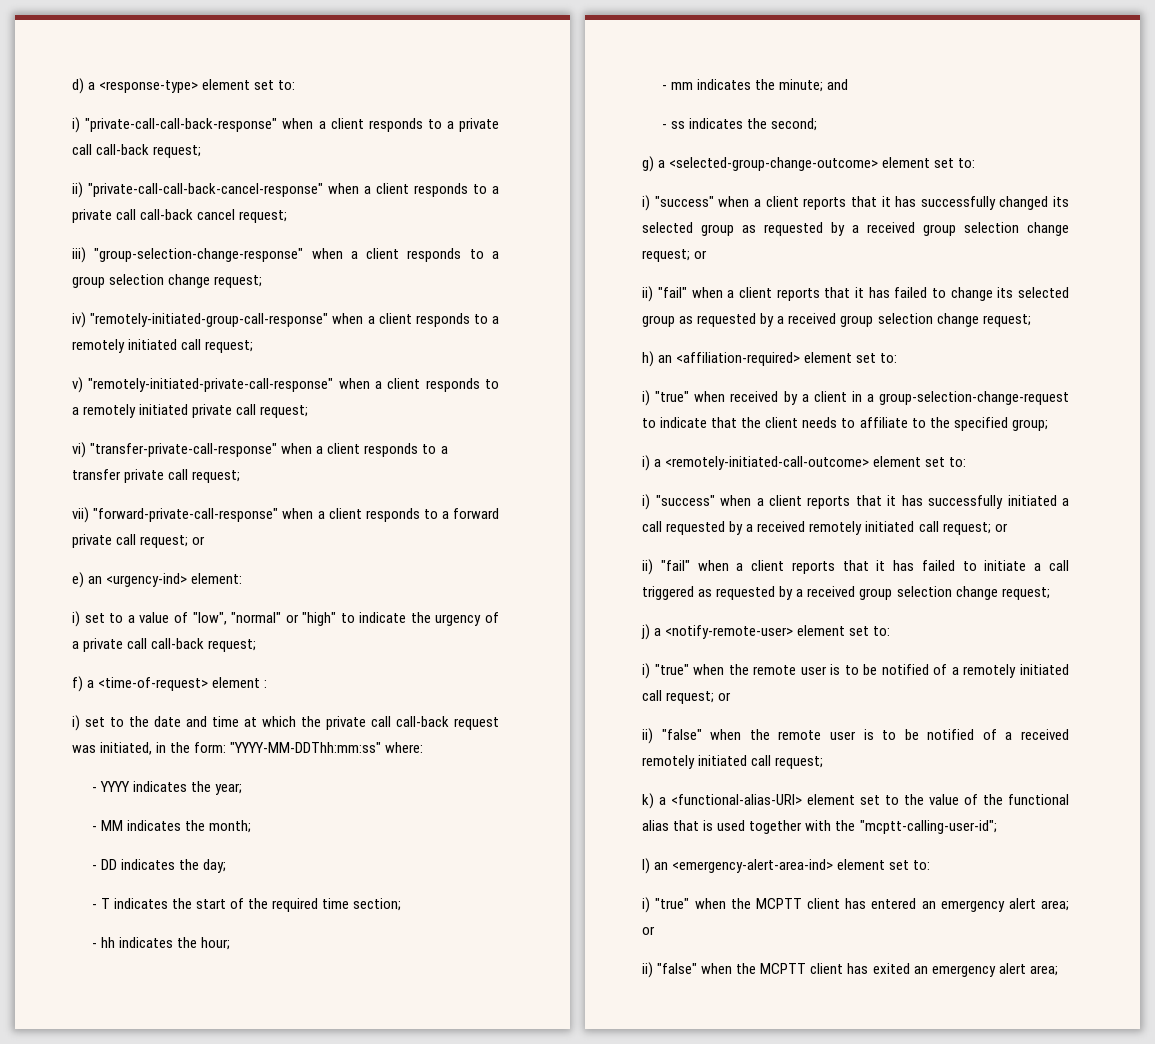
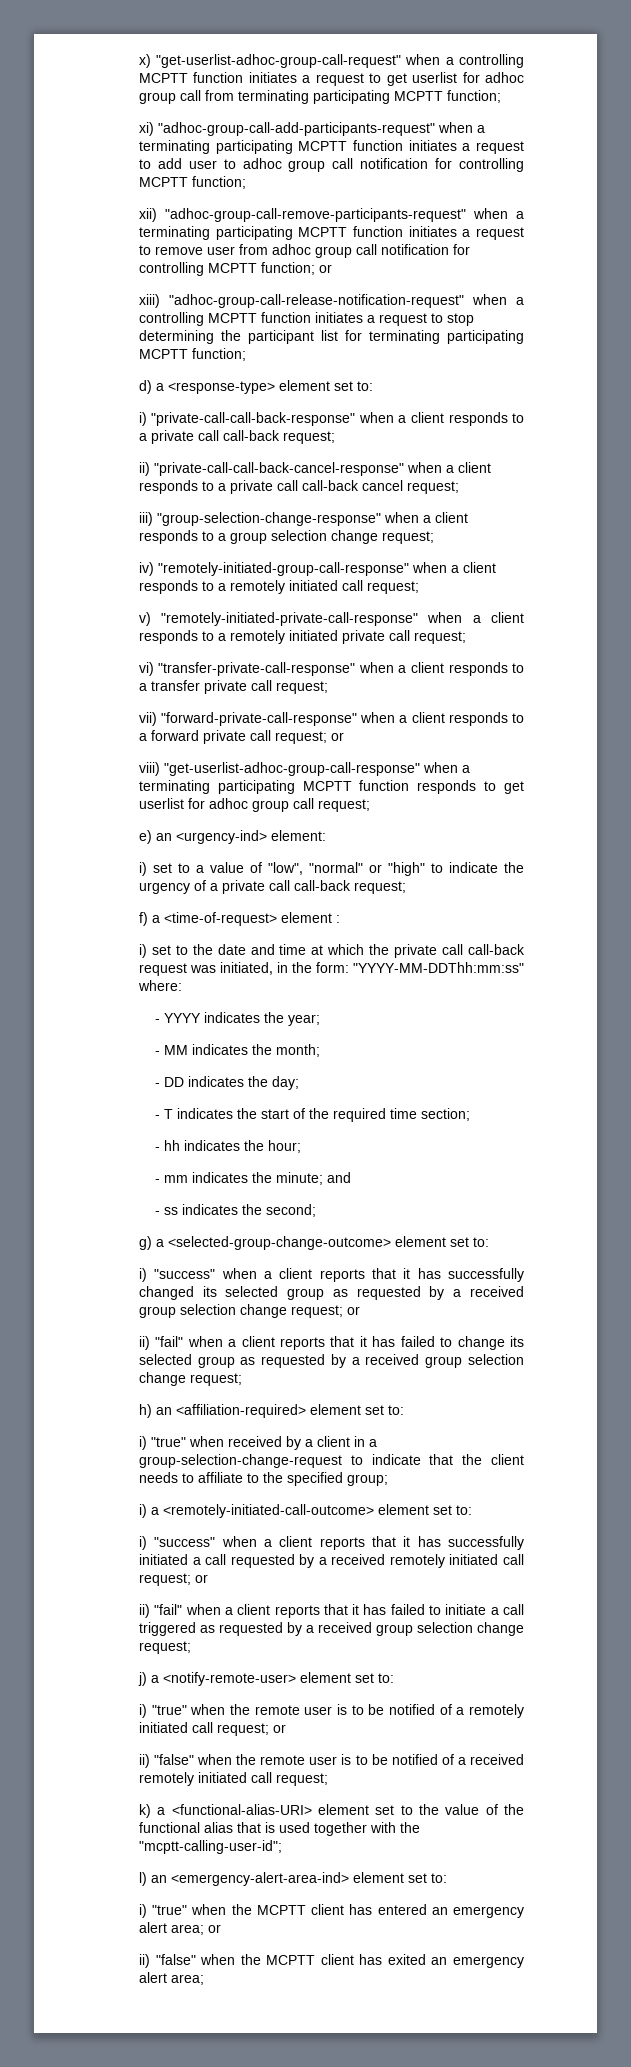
(72, 86) none -> [138,54,525,68] [138,72,525,86] [138,90,501,104] [138,122,485,136] [138,140,524,154] [138,158,524,172] [138,176,246,189] [138,208,524,222] [138,226,524,240] [138,244,470,258] [138,262,332,276] [138,294,524,308] [138,312,474,326] [138,330,524,344] [138,348,246,361] x) "get-userlist-adhoc-group-call-request" when a controlling MCPTT function initiates a request to get userlist for adhoc group call from terminating participating MCPTT function; // xi) "adhoc-group-call-add-participants-request" when a terminating participating MCPTT function initiates a request to add user to adhoc group call notification for controlling MCPTT function; // xii) "adhoc-group-call-remove-participants-request" when a terminating participating MCPTT function initiates a request to remove user from adhoc group call notification for controlling MCPTT function; or // xiii) "adhoc-group-call-release-notification-request" when a controlling MCPTT function initiates a request to stop determining the participant list for terminating participating MCPTT function; //
(206, 540) none -> [138,762,470,776] [138,780,524,794] [138,798,370,812] // viii) "get-userlist-adhoc-group-call-response" when a terminating participating MCPTT function responds to get userlist for adhoc group call request;

